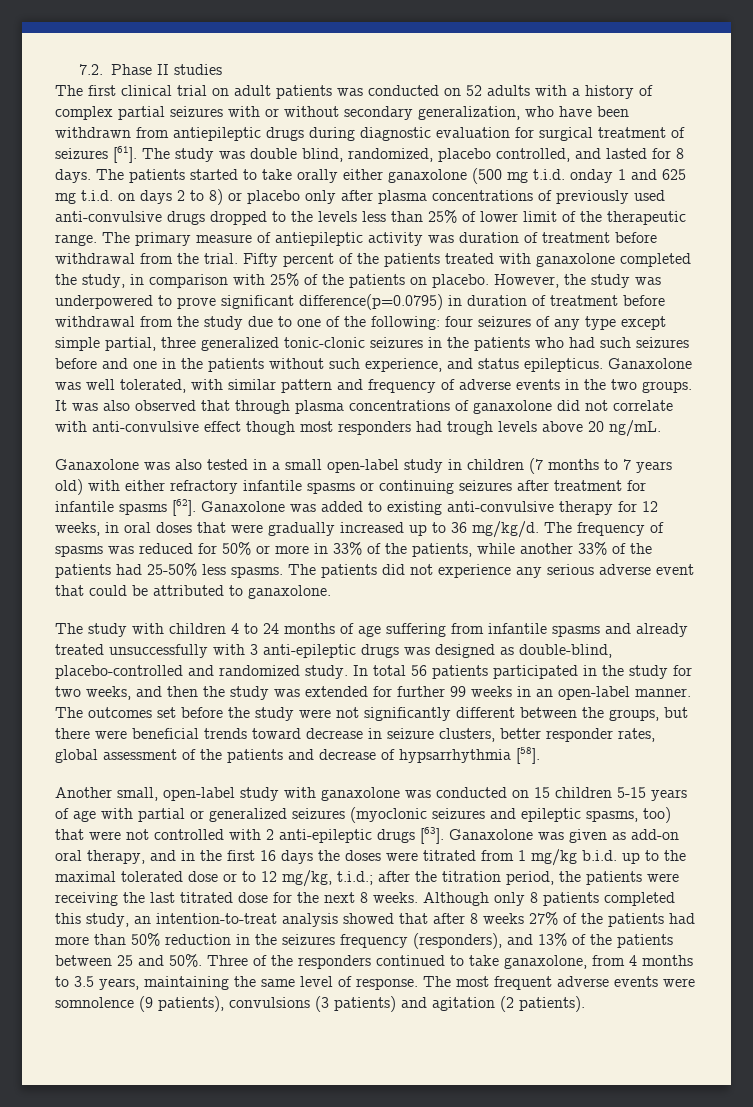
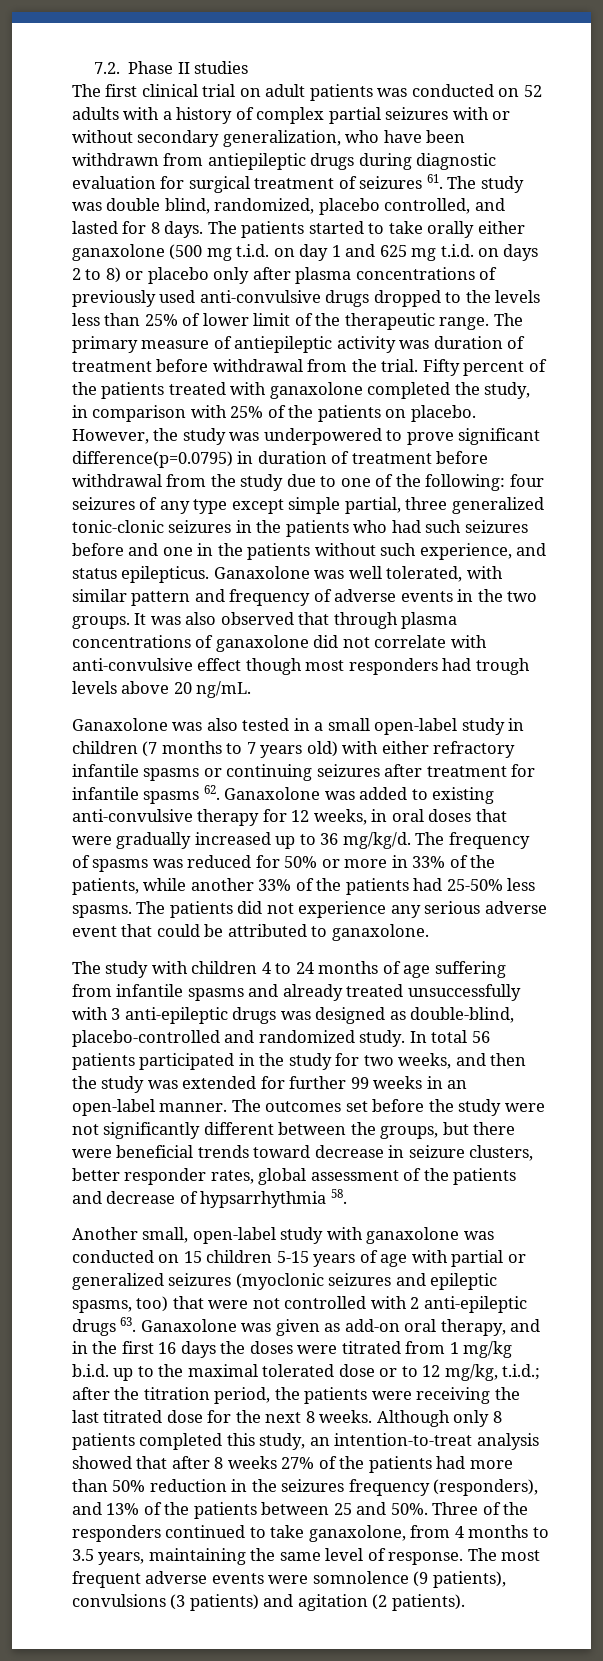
[113,146,137,163] [61]. -> [426,174,443,189] 61.
[570,169,613,183] onday -> [273,244,329,261] on day
[172,499,196,516] [62]. -> [203,785,220,800] 62.
[516,747,540,764] [58]. -> [330,1189,347,1204] 58.
[420,827,444,844] [63]. -> [120,1317,137,1332] 63.

